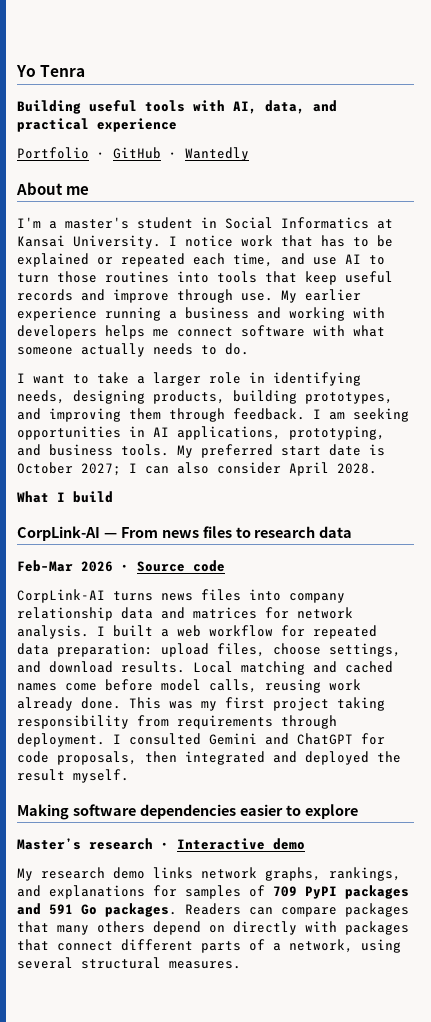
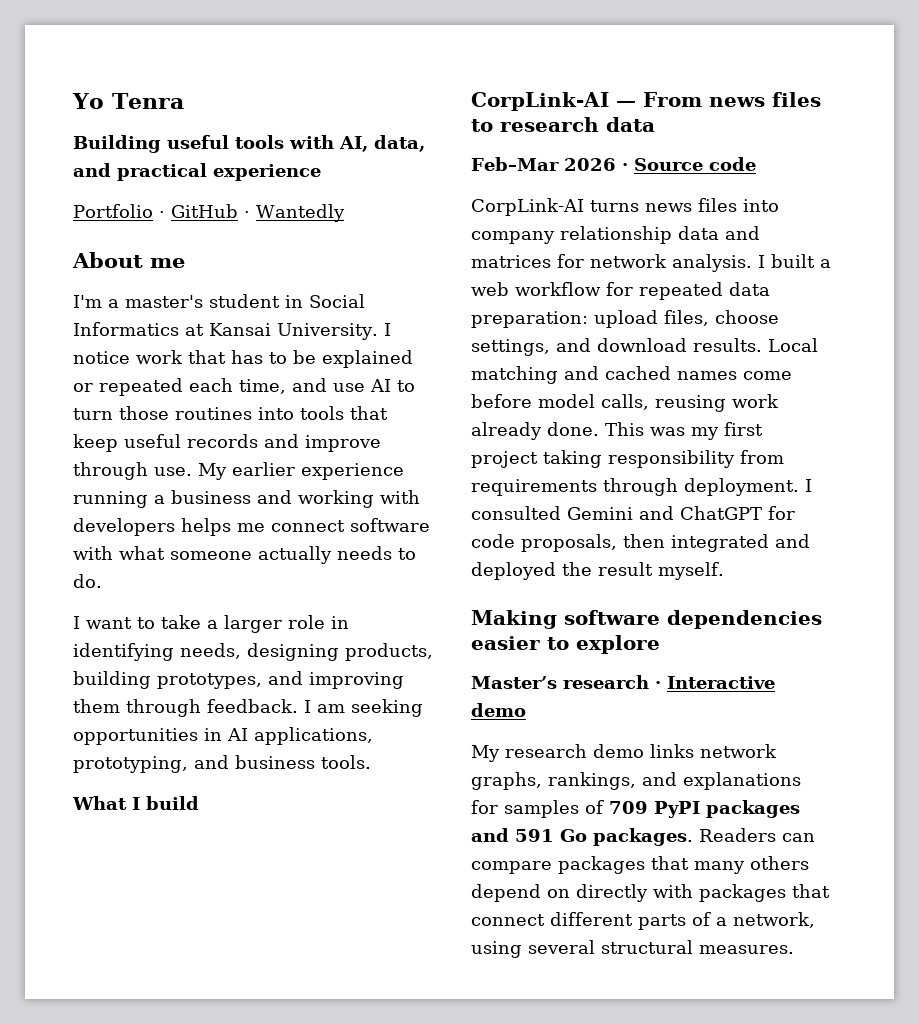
[177,444,385,458] [17,462,377,476] My preferred start date is October 2027; I can also consider April 2028. -> (371, 762) none

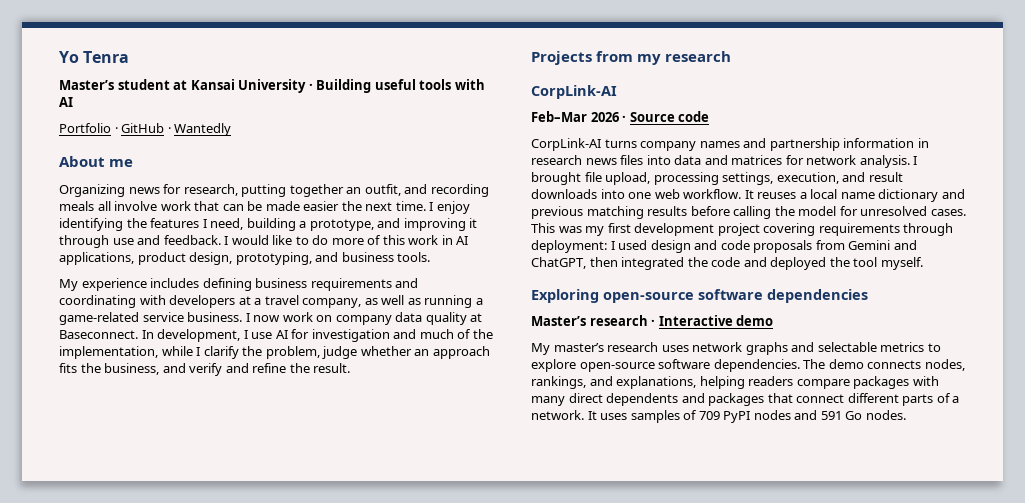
[73,135,425,153] [73,163,321,181] Building useful tools with AI, data, and practical experience -> [59,79,485,93] [59,97,73,107] Master’s student at Kansai University · Building useful tools with AI
[73,294,365,308] [73,322,391,340] [73,350,413,368] [73,378,415,396] [73,406,388,420] [73,434,381,452] [73,462,404,480] [73,490,420,508] [73,518,430,536] [73,546,416,564] [73,574,102,588] [73,615,349,633] [73,643,433,661] [73,671,404,689] [73,699,423,717] [73,728,198,745] I'm a master's student in Social Informatics at Kansai University. I notice work that has to be explained or repeated each time, and use AI to turn those routines into tools that keep useful records and improve through use. My earlier experience running a business and working with developers helps me connect software with what someone actually needs to do. // I want to take a larger role in identifying needs, designing products, building prototypes, and improving them through feedback. I am seeking opportunities -> [59,184,489,197] [59,201,470,214] [59,218,478,231] [59,235,439,248] Organizing news for research, putting together an outfit, and recording meals all involve work that can be made easier the next time. I enjoy identifying the features I need, building a prototype, and improving it through use and feedback. I would like to do more of this work
(373, 736) none -> [137,252,233,265] product design,
[72,796,199,810] [471,92,821,111] [471,117,655,132] What I build // CorpLink-AI — From news files to research data -> [59,278,419,291] [59,295,483,308] [59,312,483,325] [59,329,493,342] [59,346,490,359] [59,363,351,376] [531,51,732,65] [531,85,617,99] My experience includes defining business requirements and coordinating with developers at a travel company, as well as running a game-related service business. I now work on company data quality at Baseconnect. In development, I use AI for investigation and much of the implementation, while I clarify the problem, judge whether an approach fits the business, and verify and refine the result. // Projects from my research // CorpLink-AI
(639, 206) none -> [640,138,929,151] [531,155,582,165] company names and partnership information in research
[471,226,672,244] company relationship -> (671, 160) none
[771,254,831,268] [471,282,770,300] [471,310,779,328] [471,338,818,356] [471,366,792,384] [471,394,779,412] [471,422,763,440] [471,450,784,468] [471,478,812,496] [471,506,795,520] [471,534,769,552] built a web workflow for repeated data preparation: upload files, choose settings, and download results. Local matching and cached names come before model calls, reusing work already done. This was my first project taking responsibility from requirements through deployment. I consulted Gemini and ChatGPT for code proposals, then integrated -> [531,172,903,185] [531,189,965,202] [531,206,966,219] [531,223,954,236] [531,240,917,253] [531,257,741,270] brought file upload, processing settings, execution, and result downloads into one web workflow. It reuses a local name dictionary and previous matching results before calling the model for unresolved cases. This was my first development project covering requirements through deployment: I used design and code proposals from Gemini and ChatGPT, then integrated the code
[598,562,653,576] result -> [853,257,878,267] tool
[471,610,557,629] Making -> [531,289,694,303] Exploring open-source
[471,635,660,654] easier to explore -> (868, 296) none
[505,744,777,758] [471,772,801,790] [471,800,800,818] [471,828,815,846] [471,856,809,874] [471,884,693,902] research demo links network graphs, rankings, and explanations for samples of 709 PyPI packages and 591 Go packages. Readers can compare packages that many others depend on directly with -> [553,342,941,355] [531,359,965,372] [531,376,939,389] [531,393,705,406] master’s research uses network graphs and selectable metrics to explore open-source software dependencies. The demo connects nodes, rankings, and explanations, helping readers compare packages with many direct dependents and
[733,912,815,928] [471,940,794,958] network, using several structural measures. -> [531,410,906,423] network. It uses samples of 709 PyPI nodes and 591 Go nodes.

